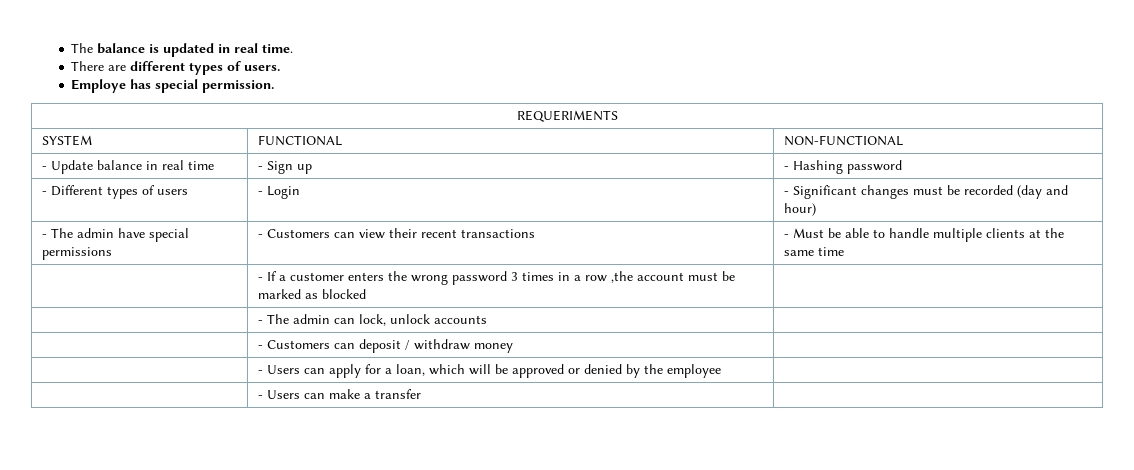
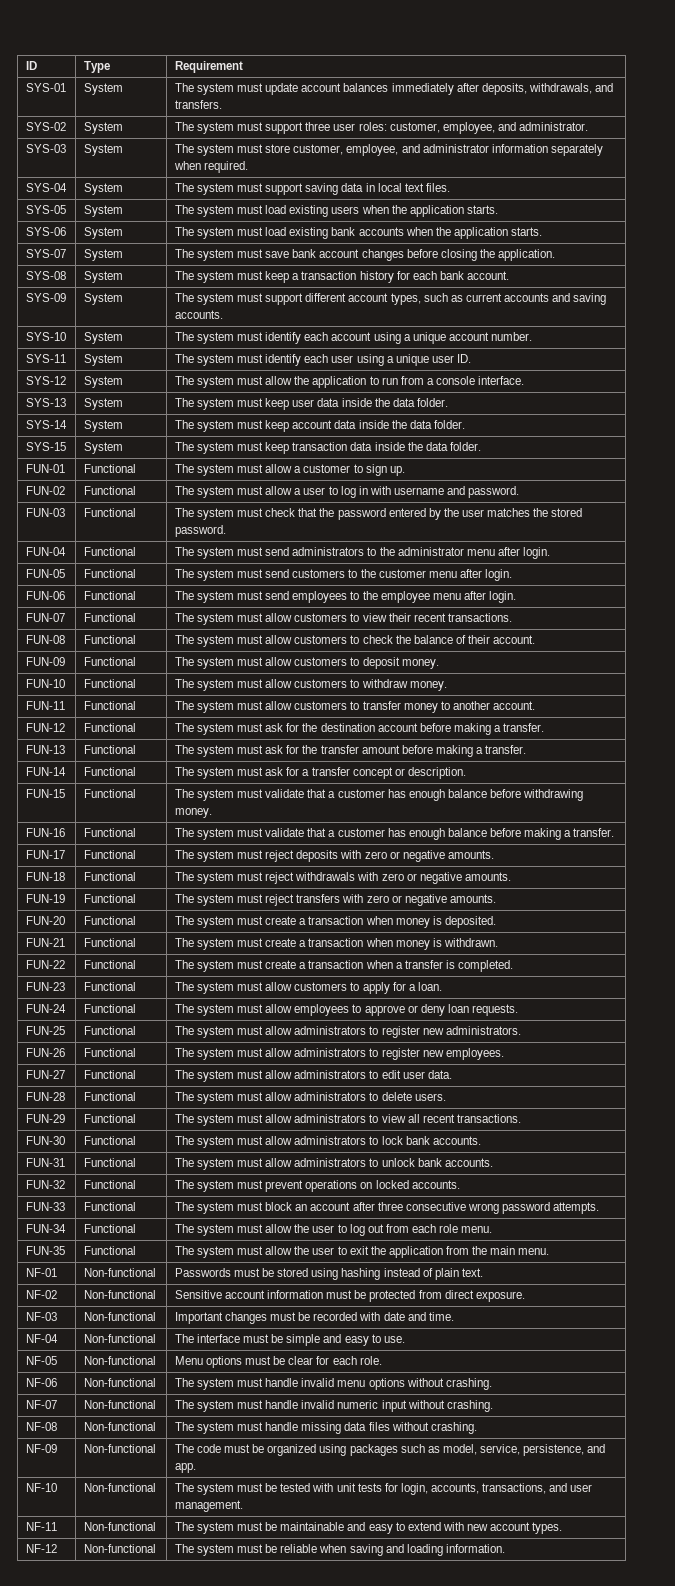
[71,43,294,57] [71,61,281,75] [71,79,275,93] [516,110,618,122] [41,135,92,146] [257,135,342,146] [783,135,903,146] [41,160,214,174] [257,161,312,174] [783,160,902,174] [41,185,188,199] [257,186,300,199] [783,185,1068,199] [783,203,816,216] [41,228,189,242] [41,247,112,260] [257,228,535,239] [783,228,1064,242] [783,247,844,256] [257,271,735,285] [257,289,366,299] [257,314,487,326] [257,339,513,353] [257,364,721,378] [257,389,421,399] The balance is updated in real time. // There are different types of users. // Employe has special permission. // REQUERIMENTS // SYSTEM | FUNCTIONAL | NON-FUNCTIONAL // - Update balance in real time | - Sign up | - Hashing password // - Different types of users | - Login | - Significant changes must be recorded (day and hour) // - The admin have special permissions | - Customers can view their recent transactions | - Must be able to handle multiple clients at the same time // | - If a customer enters the wrong password 3 times in a row ,the account must be marked as blocked | // | - The admin can lock, unlock accounts | // | - Customers can deposit / withdraw money | // | - Users can apply for a loan, which will be approved or denied by the employee | // | - Users can make a transfer | -> [25,61,37,70] [83,61,110,73] [174,61,243,73] [25,83,66,92] [83,83,123,95] [174,83,613,95] [174,100,222,109] [25,122,66,131] [83,122,123,134] [174,122,588,134] [25,144,66,153] [83,144,123,156] [174,144,603,156] [173,161,249,173] [25,183,67,192] [83,183,123,195] [174,183,450,195] [25,205,66,214] [83,205,123,217] [174,205,498,217] [25,227,66,236] [83,227,123,239] [174,227,542,239] [25,249,66,258] [83,249,123,261] [174,249,555,261] [25,271,66,280] [83,271,123,283] [174,271,509,283] [25,293,66,302] [83,293,123,305] [174,293,607,305] [174,310,223,319] [25,332,66,341] [83,332,123,344] [174,332,532,344] [25,354,66,363] [83,354,123,366] [174,354,471,366] [25,376,66,385] [83,376,123,388] [174,376,525,388] [25,398,66,407] [83,398,123,410] [174,398,448,410] [25,420,67,429] [83,420,123,432] [174,420,465,432] [25,442,66,451] [83,442,123,454] [174,442,481,454] [25,464,65,473] [83,464,136,473] [174,464,405,476] [25,486,65,495] [83,486,136,495] [174,486,520,498] [25,508,65,517] [83,508,136,517] [174,508,583,520] [174,525,226,537] [25,547,66,556] [83,547,136,556] [174,547,550,559] [25,569,65,578] [83,569,136,578] [174,569,512,581] [25,591,65,600] [83,591,136,600] [174,591,516,603] [25,613,65,622] [83,613,136,622] [174,613,512,625] [25,635,65,644] [83,635,136,644] [174,635,536,647] [25,657,65,666] [83,657,136,666] [174,657,439,669] [25,679,65,688] [83,679,136,688] [174,679,447,691] [25,701,65,710] [83,701,136,710] [174,701,535,713] [25,723,65,732] [83,723,136,732] [174,723,545,735] [25,745,65,754] [83,745,136,754] [174,745,527,757] [25,767,66,776] [83,767,136,776] [174,767,466,779] [25,789,65,798] [83,789,136,798] [174,789,584,801] [174,808,212,818] [25,828,65,837] [83,828,136,837] [174,828,615,840] [25,850,65,859] [83,850,136,859] [174,850,494,862] [25,872,65,881] [83,872,136,881] [174,872,511,884] [25,894,65,903] [83,894,136,903] [174,894,496,906] [25,916,65,925] [83,916,136,925] [174,916,496,928] [25,938,65,947] [83,938,136,947] [174,938,498,950] [25,960,65,969] [83,960,136,969] [174,960,513,972] [25,982,65,991] [83,982,136,991] [174,982,442,994] [25,1004,66,1013] [83,1004,136,1013] [174,1004,518,1016] [25,1026,65,1035] [83,1026,136,1035] [174,1026,521,1038] [25,1048,65,1057] [83,1048,136,1057] [174,1048,504,1060] [25,1070,65,1079] [83,1070,136,1079] [174,1070,452,1082] [25,1092,65,1101] [83,1092,136,1101] [174,1092,446,1104] [25,1114,65,1123] [83,1114,136,1123] [174,1114,521,1126] [25,1136,65,1145] [83,1136,136,1145] [174,1136,481,1148] [25,1158,65,1167] [83,1158,136,1167] [174,1158,493,1170] [25,1180,65,1189] [83,1180,136,1189] [174,1180,460,1192] [25,1202,65,1211] [83,1202,136,1211] [174,1202,600,1214] [25,1224,66,1233] [83,1224,136,1233] [174,1224,493,1236] [25,1246,65,1255] [83,1246,136,1255] [174,1246,550,1258] [25,1268,57,1277] [83,1268,156,1277] [174,1268,483,1280] [25,1290,57,1299] [83,1290,156,1299] [174,1290,525,1302] [25,1312,57,1321] [83,1312,156,1321] [174,1312,454,1324] [25,1334,58,1343] [83,1334,156,1343] [174,1334,405,1346] [25,1356,57,1365] [83,1356,156,1365] [174,1356,382,1368] [25,1378,57,1387] [83,1378,156,1387] [174,1378,492,1390] [25,1400,57,1409] [83,1400,156,1409] [174,1400,493,1412] [25,1422,57,1431] [83,1422,156,1431] [174,1422,477,1434] [25,1444,57,1453] [83,1444,156,1453] [174,1444,606,1456] [174,1463,196,1473] [25,1483,57,1492] [83,1483,156,1492] [174,1483,593,1495] [174,1500,243,1512] [25,1522,57,1531] [83,1522,156,1531] [174,1522,563,1534] [25,1544,57,1553] [83,1544,156,1553] [174,1544,505,1556] ID | Type | Requirement // SYS-01 | System | The system must update account balances immediately after deposits, withdrawals, and transfers. // SYS-02 | System | The system must support three user roles: customer, employee, and administrator. // SYS-03 | System | The system must store customer, employee, and administrator information separately when required. // SYS-04 | System | The system must support saving data in local text files. // SYS-05 | System | The system must load existing users when the application starts. // SYS-06 | System | The system must load existing bank accounts when the application starts. // SYS-07 | System | The system must save bank account changes before closing the application. // SYS-08 | System | The system must keep a transaction history for each bank account. // SYS-09 | System | The system must support different account types, such as current accounts and saving accounts. // SYS-10 | System | The system must identify each account using a unique account number. // SYS-11 | System | The system must identify each user using a unique user ID. // SYS-12 | System | The system must allow the application to run from a console interface. // SYS-13 | System | The system must keep user data inside the data folder. // SYS-14 | System | The system must keep account data inside the data folder. // SYS-15 | System | The system must keep transaction data inside the data folder. // FUN-01 | Functional | The system must allow a customer to sign up. // FUN-02 | Functional | The system must allow a user to log in with username and password. // FUN-03 | Functional | The system must check that the password entered by the user matches the stored password. // FUN-04 | Functional | The system must send administrators to the administrator menu after login. // FUN-05 | Functional | The system must send customers to the customer menu after login. // FUN-06 | Functional | The system must send employees to the employee menu after login. // FUN-07 | Functional | The system must allow customers to view their recent transactions. // FUN-08 | Functional | The system must allow customers to check the balance of their account. // FUN-09 | Functional | The system must allow customers to deposit money. // FUN-10 | Functional | The system must allow customers to withdraw money. // FUN-11 | Functional | The system must allow customers to transfer money to another account. // FUN-12 | Functional | The system must ask for the destination account before making a transfer. // FUN-13 | Functional | The system must ask for the transfer amount before making a transfer. // FUN-14 | Functional | The system must ask for a transfer concept or description. // FUN-15 | Functional | The system must validate that a customer has enough balance before withdrawing money. // FUN-16 | Functional | The system must validate that a customer has enough balance before making a transfer. // FUN-17 | Functional | The system must reject deposits with zero or negative amounts. // FUN-18 | Functional | The system must reject withdrawals with zero or negative amounts. // FUN-19 | Functional | The system must reject transfers with zero or negative amounts. // FUN-20 | Functional | The system must create a transaction when money is deposited. // FUN-21 | Functional | The system must create a transaction when money is withdrawn. // FUN-22 | Functional | The system must create a transaction when a transfer is completed. // FUN-23 | Functional | The system must allow customers to apply for a loan. // FUN-24 | Functional | The system must allow employees to approve or deny loan requests. // FUN-25 | Functional | The system must allow administrators to register new administrators. // FUN-26 | Functional | The system must allow administrators to register new employees. // FUN-27 | Functional | The system must allow administrators to edit user data. // FUN-28 | Functional | The system must allow administrators to delete users. // FUN-29 | Functional | The system must allow administrators to view all recent transactions. // FUN-30 | Functional | The system must allow administrators to lock bank accounts. // FUN-31 | Functional | The system must allow administrators to unlock bank accounts. // FUN-32 | Functional | The system must prevent operations on locked accounts. // FUN-33 | Functional | The system must block an account after three consecutive wrong password attempts. // FUN-34 | Functional | The system must allow the user to log out from each role menu. // FUN-35 | Functional | The system must allow the user to exit the application from the main menu. // NF-01 | Non-functional | Passwords must be stored using hashing instead of plain text. // NF-02 | Non-functional | Sensitive account information must be protected from direct exposure. // NF-03 | Non-functional | Important changes must be recorded with date and time. // NF-04 | Non-functional | The interface must be simple and easy to use. // NF-05 | Non-functional | Menu options must be clear for each role. // NF-06 | Non-functional | The system must handle invalid menu options without crashing. // NF-07 | Non-functional | The system must handle invalid numeric input without crashing. // NF-08 | Non-functional | The system must handle missing data files without crashing. // NF-09 | Non-functional | The code must be organized using packages such as model, service, persistence, and app. // NF-10 | Non-functional | The system must be tested with unit tests for login, accounts, transactions, and user management. // NF-11 | Non-functional | The system must be maintainable and easy to extend with new account types. // NF-12 | Non-functional | The system must be reliable when saving and loading information.

